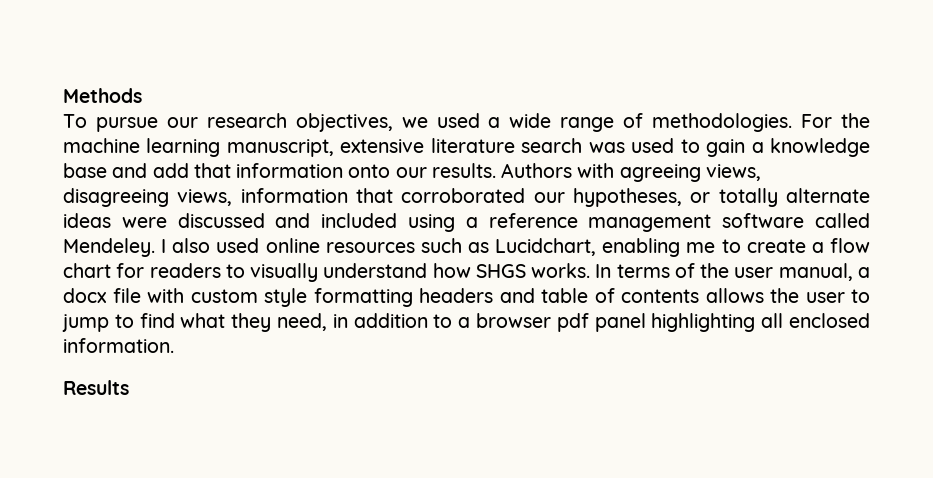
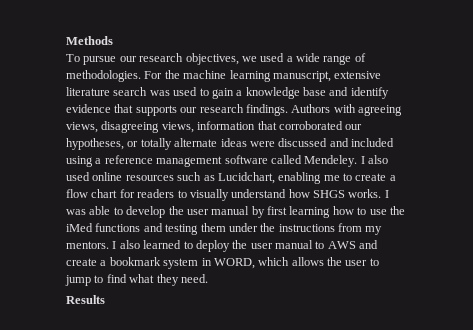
[152,163,496,178] add that information onto our results. -> [350,87,389,99] [66,104,288,116] identify evidence that supports our research findings.
[595,263,870,281] [63,288,699,307] In terms of the user manual, a docx file with custom style formatting headers and table of contents -> [384,190,389,198] [66,206,405,218] [66,223,383,235] [66,240,379,252] [66,257,290,269] I was able to develop the user manual by first learning how to use the iMed functions and testing them under the instructions from my mentors. I also learned to deploy the user manual to AWS and create a bookmark system in WORD, which
[277,313,870,332] [63,338,174,353] need, in addition to a browser pdf panel highlighting all enclosed information. -> [180,274,208,283] need.

